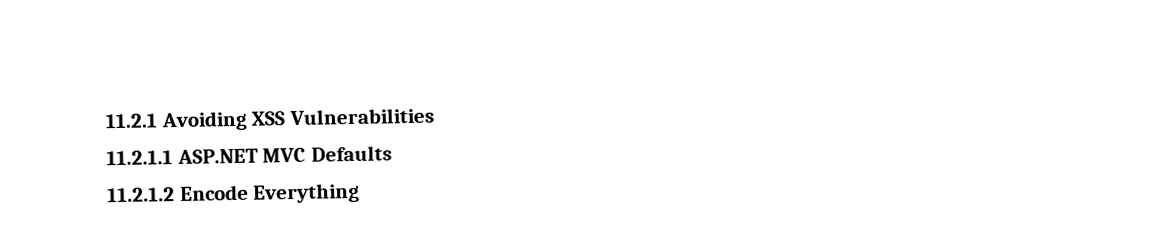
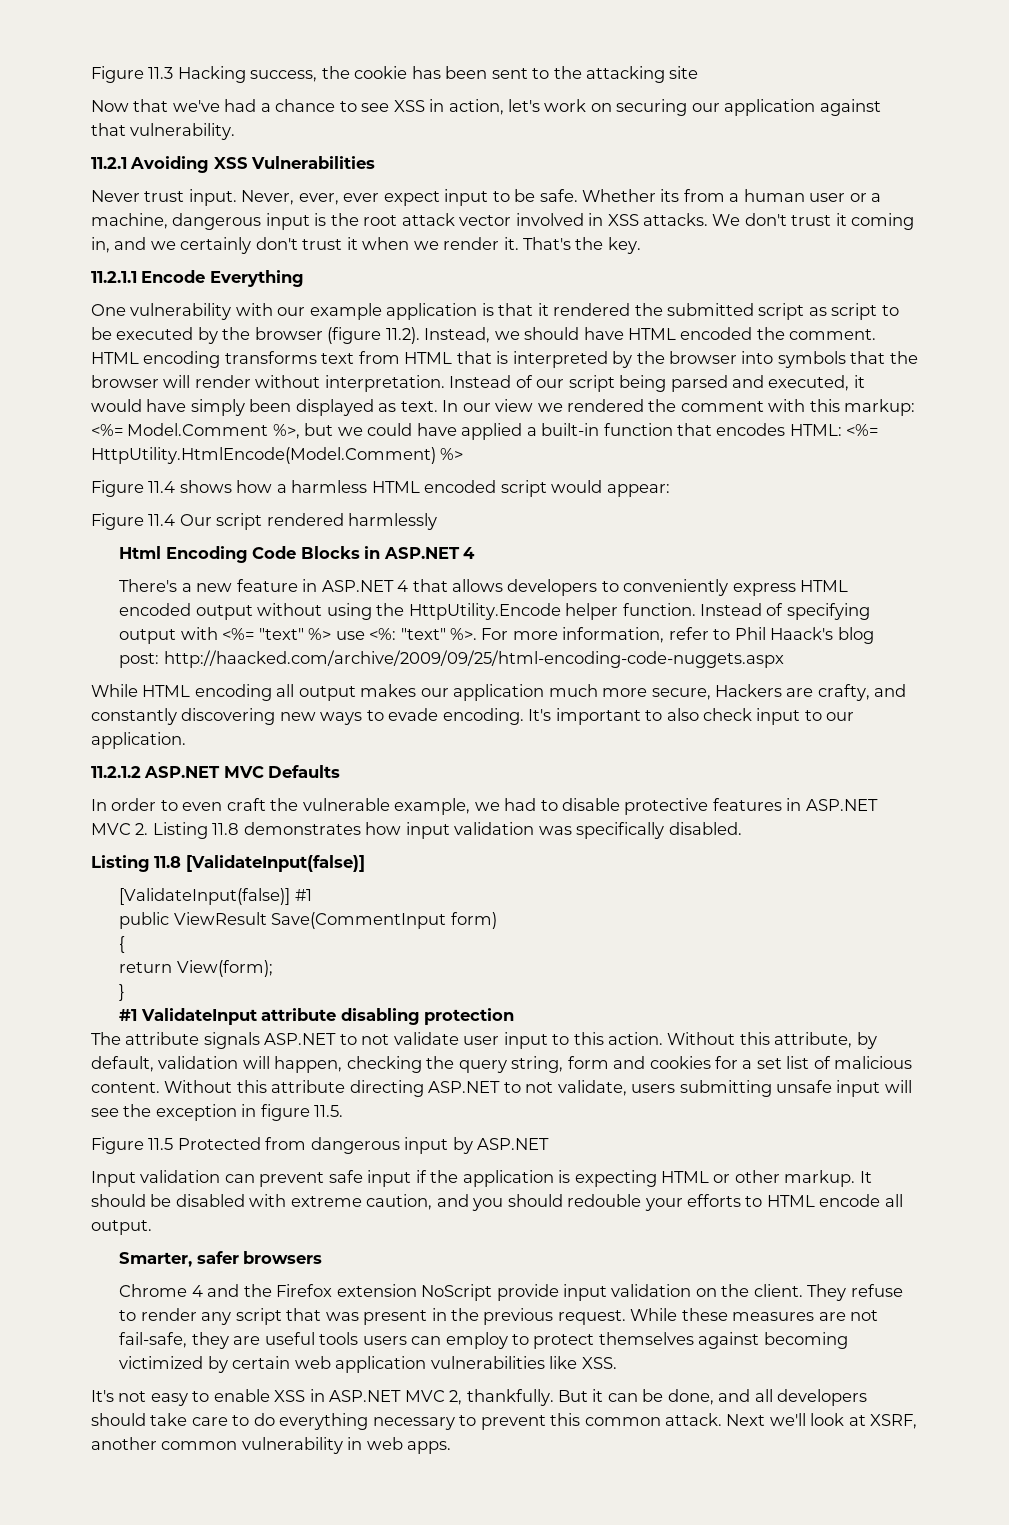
[105,107,434,132] [106,145,392,166] [107,182,361,204] 11.2.1 Avoiding XSS Vulnerabilities // 11.2.1.1 ASP.NET MVC Defaults // 11.2.1.2 Encode Everything -> [91,66,699,83] [91,99,881,116] [91,123,236,140] [91,156,376,173] [91,189,882,206] [91,213,915,230] [91,237,641,254] [91,270,304,287] [91,303,899,320] [91,327,877,344] [91,351,918,368] [91,375,865,392] [91,399,916,416] [91,423,879,440] [91,447,464,464] [91,480,670,497] [91,513,438,530] [119,546,476,563] [119,579,849,596] [119,603,870,620] [119,627,874,644] [119,650,784,668] [91,684,907,701] [91,708,855,725] [91,732,186,749] [91,765,341,778] [91,798,878,815] [91,822,742,839] [91,855,365,872] [119,888,312,905] [119,912,497,929] [119,936,126,953] [119,960,273,977] [119,984,126,1001] [119,1008,515,1025] [91,1032,877,1049] [91,1056,913,1073] [91,1080,912,1097] [91,1104,344,1121] [91,1137,550,1154] [91,1170,872,1187] [91,1194,903,1211] [91,1220,152,1235] [119,1251,323,1267] [119,1284,903,1301] [119,1308,879,1325] [119,1332,848,1349] [119,1356,617,1373] [91,1389,868,1406] [91,1413,918,1430] [91,1437,452,1454] Figure 11.3 Hacking success, the cookie has been sent to the attacking site // Now that we've had a chance to see XSS in action, let's work on securing our application against that vulnerability. // 11.2.1 Avoiding XSS Vulnerabilities // Never trust input. Never, ever, ever expect input to be safe. Whether its from a human user or a machine, dangerous input is the root attack vector involved in XSS attacks. We don't trust it coming in, and we certainly don't trust it when we render it. That's the key. // 11.2.1.1 Encode Everything // One vulnerability with our example application is that it rendered the submitted script as script to be executed by the browser (figure 11.2). Instead, we should have HTML encoded the comment. HTML encoding transforms text from HTML that is interpreted by the browser into symbols that the browser will render without interpretation. Instead of our script being parsed and executed, it would have simply been displayed as text. In our view we rendered the comment with this markup: <%= Model.Comment %>, but we could have applied a built-in function that encodes HTML: <%= HttpUtility.HtmlEncode(Model.Comment) %> // Figure 11.4 shows how a harmless HTML encoded script would appear: // Figure 11.4 Our script rendered harmlessly // Html Encoding Code Blocks in ASP.NET 4 // There's a new feature in ASP.NET 4 that allows developers to conveniently express HTML encoded output without using the HttpUtility.Encode helper function. Instead of specifying output with <%= "text" %> use <%: "text" %>. For more information, refer to Phil Haack's blog post: http://haacked.com/archive/2009/09/25/html-encoding-code-nuggets.aspx // While HTML encoding all output makes our application much more secure, Hackers are crafty, and constantly discovering new ways to evade encoding. It's important to also check input to our application. // 11.2.1.2 ASP.NET MVC Defaults // In order to even craft the vulnerable example, we had to disable protective features in ASP.NET MVC 2. Listing 11.8 demonstrates how input validation was specifically disabled. // Listing 11.8 [ValidateInput(false)] // [ValidateInput(false)] #1 // public ViewResult Save(CommentInput form) // { // return View(form); // } // #1 ValidateInput attribute disabling protection // The attribute signals ASP.NET to not validate user input to this action. Without this attribute, by default, validation will happen, checking the query string, form and cookies for a set list of malicious content. Without this attribute directing ASP.NET to not validate, users submitting unsafe input will see the exception in figure 11.5. // Figure 11.5 Protected from dangerous input by ASP.NET // Input validation can prevent safe input if the application is expecting HTML or other markup. It should be disabled with extreme caution, and you should redouble your efforts to HTML encode all output. // Smarter, safer browsers // Chrome 4 and the Firefox extension NoScript provide input validation on the client. They refuse to render any script that was present in the previous request. While these measures are not fail-safe, they are useful tools users can employ to protect themselves against becoming victimized by certain web application vulnerabilities like XSS. // It's not easy to enable XSS in ASP.NET MVC 2, thankfully. But it can be done, and all developers should take care to do everything necessary to prevent this common attack. Next we'll look at XSRF, another common vulnerability in web apps.

